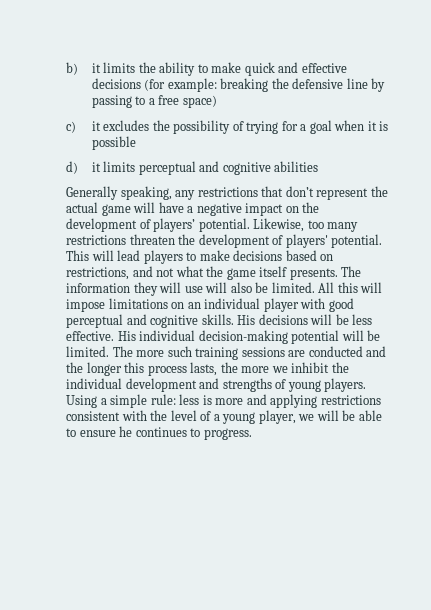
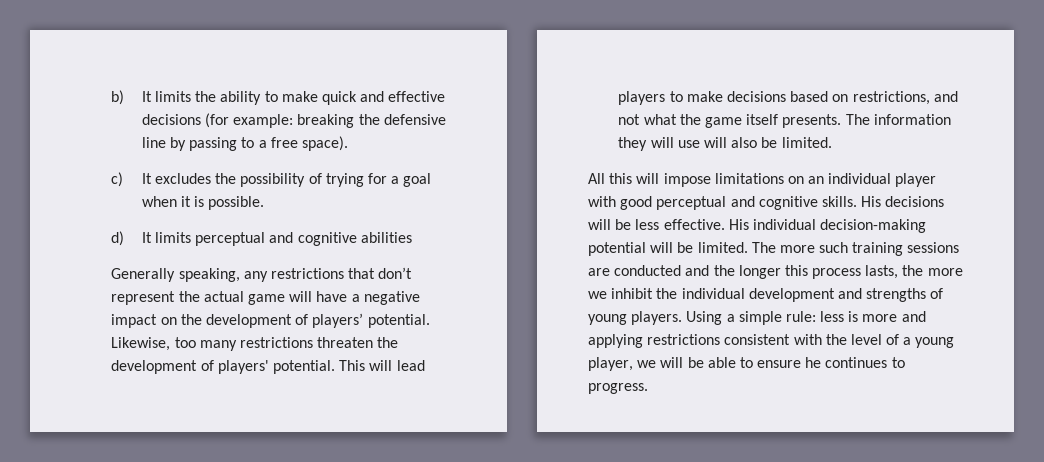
[91,63,101,73] it -> [141,91,152,102] It
[182,95,217,108] space) -> [301,136,348,151] space).
[91,121,101,131] it -> [141,173,152,184] It
[91,136,136,150] possible -> [208,196,265,210] possible.
[91,162,101,172] it -> [141,232,152,243] It
(315, 287) none -> (832, 142) //

